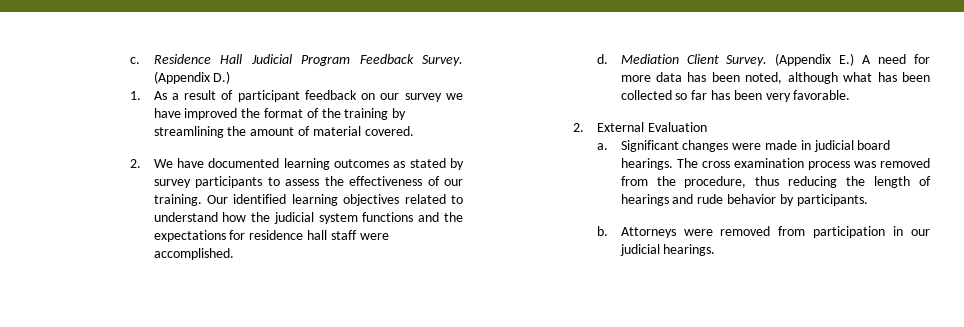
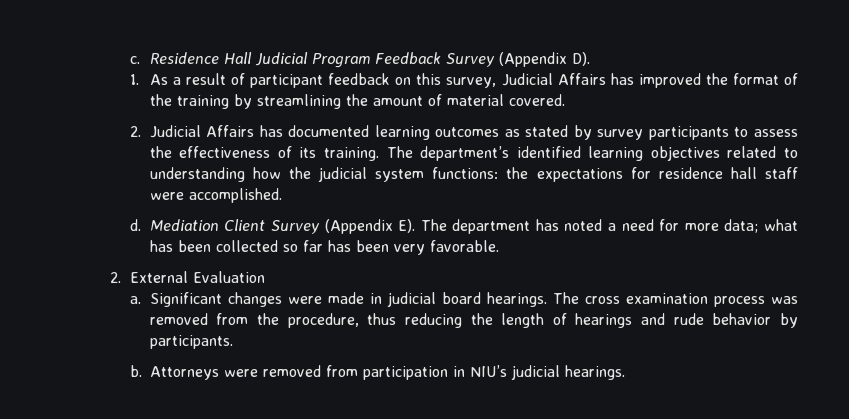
[422,55,463,66] [153,71,231,84] Survey. (Appendix D.) -> [445,52,590,67] Survey (Appendix D).
[380,93,463,102] [153,108,181,118] our survey we have -> [416,73,634,88] this survey, Judicial Affairs has
[153,158,204,168] We have -> [149,125,283,138] Judicial Affairs has
[443,179,463,186] [153,194,229,206] our training. Our -> [299,146,510,161] its training. The department’s
[153,212,218,222] understand -> [149,167,245,182] understanding
[362,212,440,222] functions and -> [432,167,499,179] functions:
[726,53,930,66] [620,72,838,84] Survey. (Appendix E.) A need for more data has been noted, although -> [270,219,759,234] Survey (Appendix E). The department has noted a need for more data;
[911,229,930,236] our -> [469,365,507,377] NIU’s

